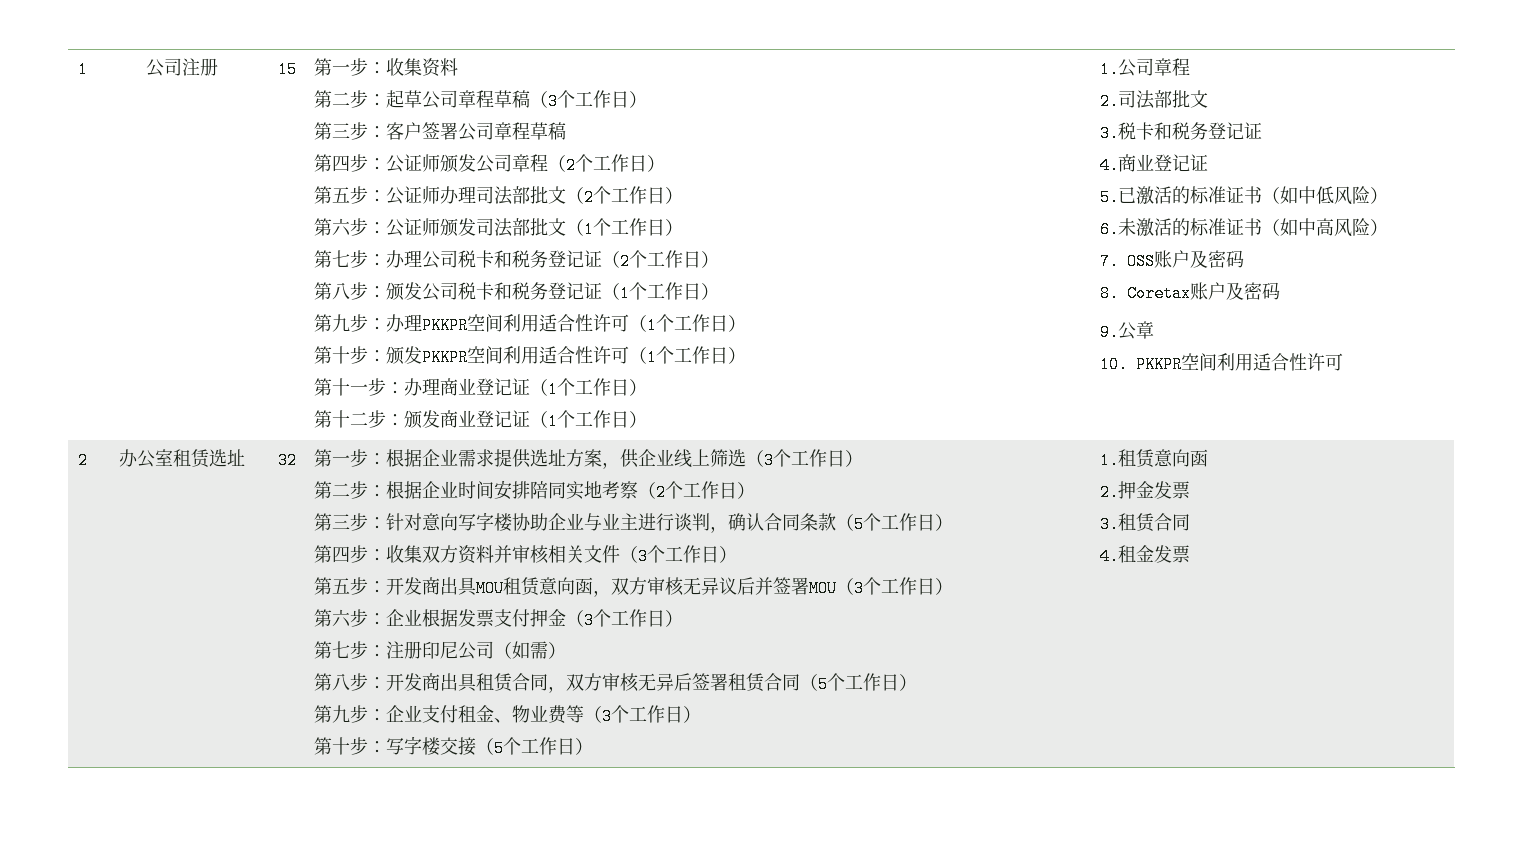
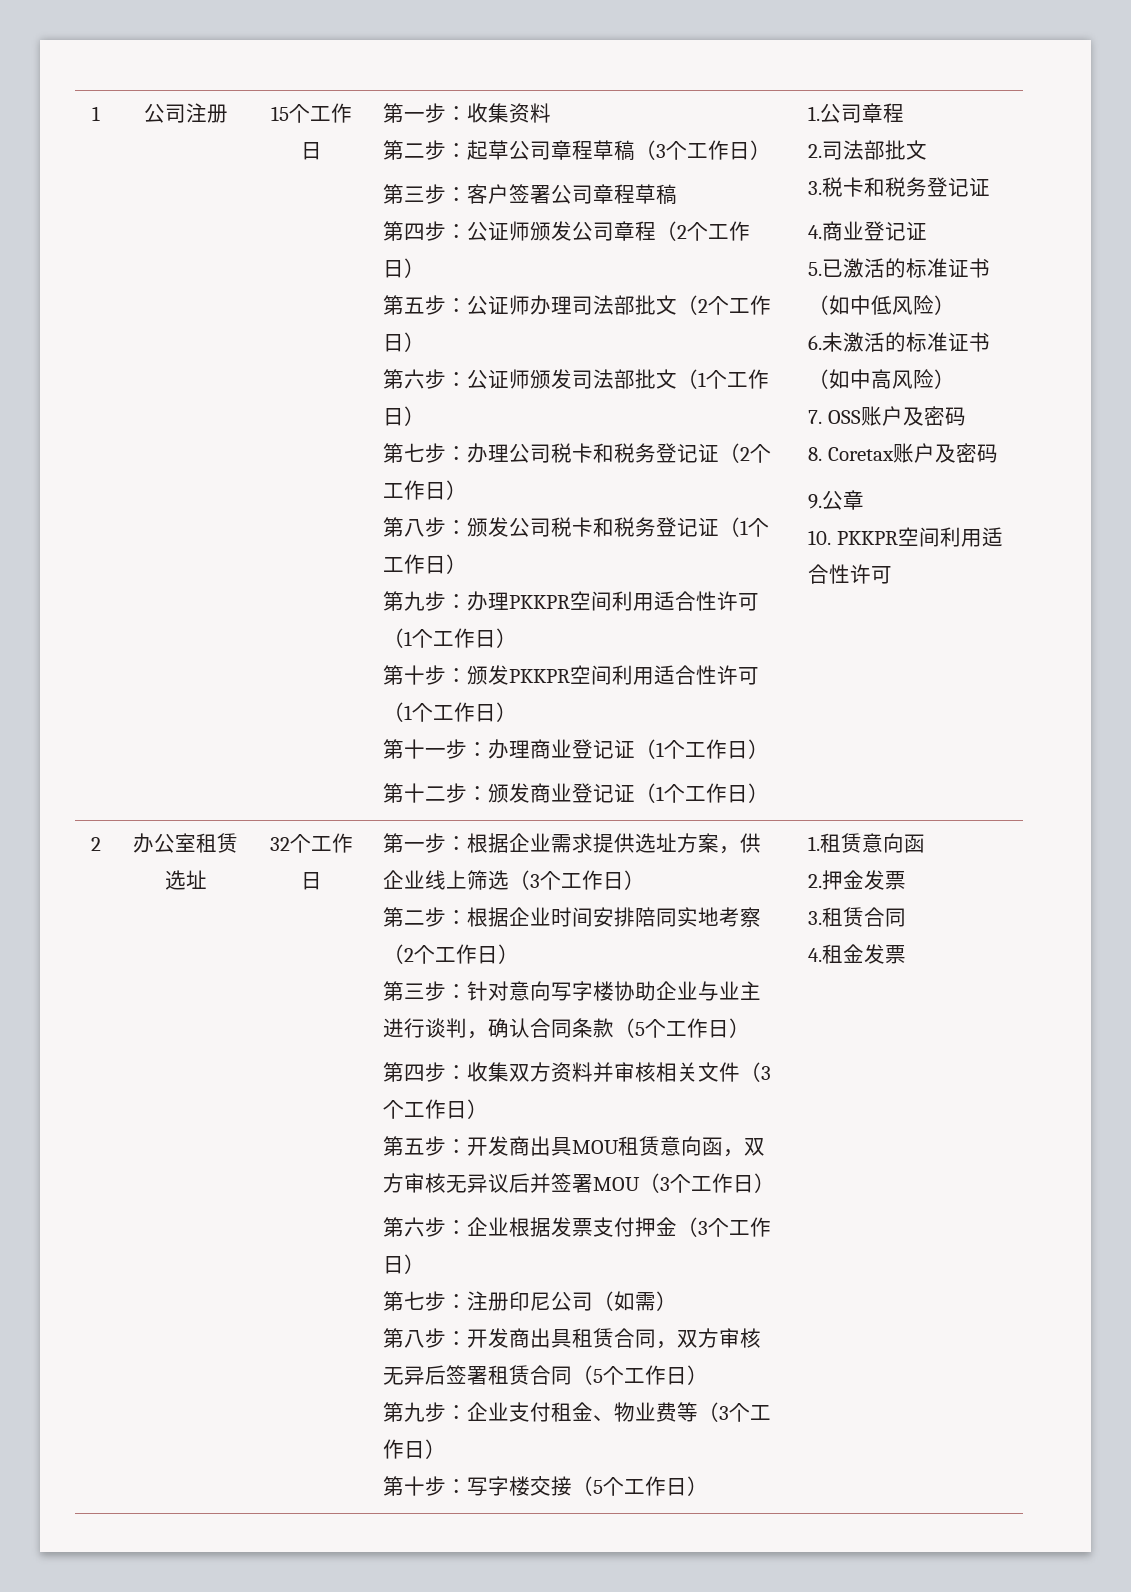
(297, 69) none -> [289,103,352,123] [301,142,322,160] 个工作日
(297, 460) none -> [290,833,353,853] [301,872,322,890] 个工作日

